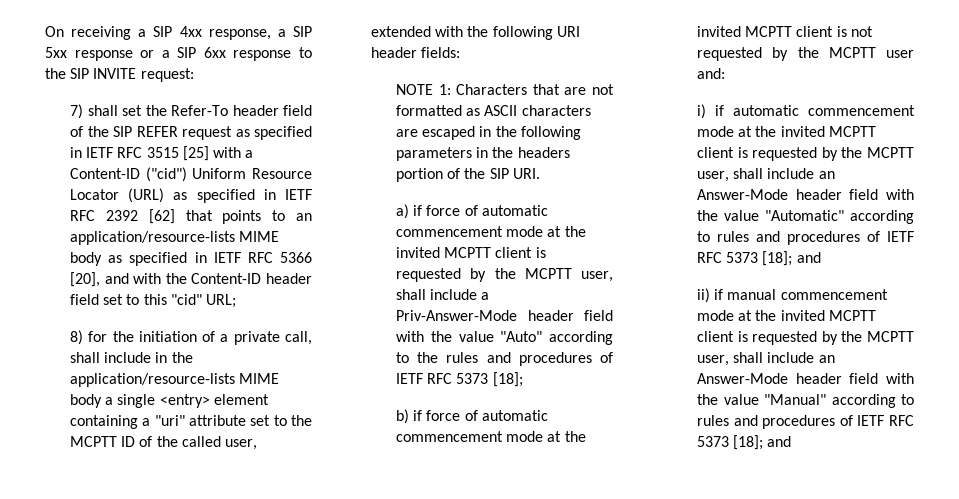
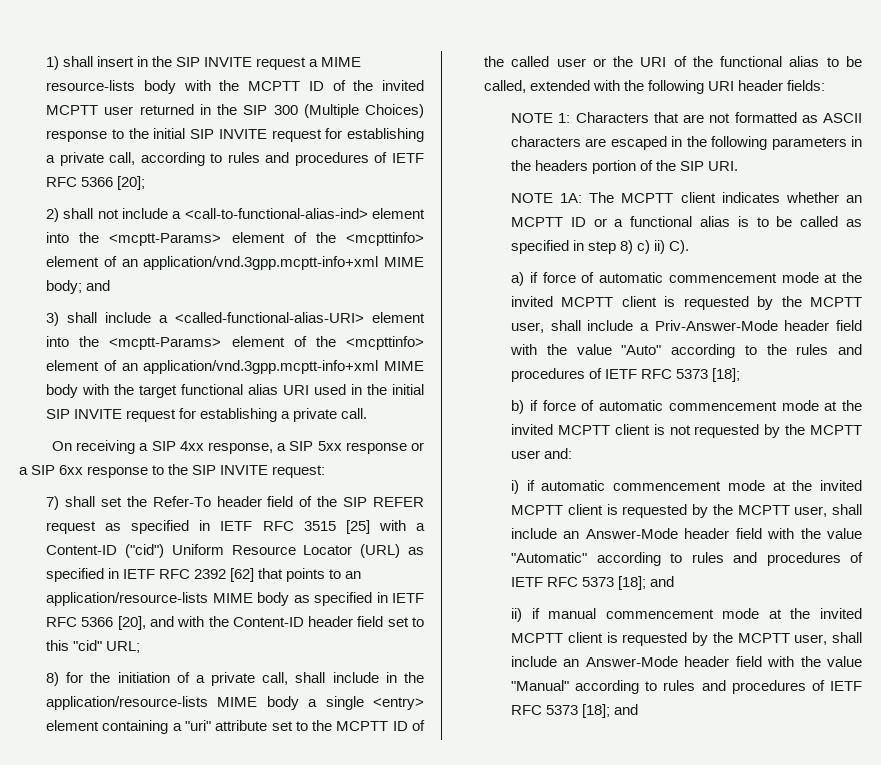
(45, 31) none -> [46,56,362,70] [46,80,424,94] [46,104,424,118] [46,128,424,142] [46,152,424,166] [46,176,146,190] [46,208,425,222] [46,232,425,246] [46,256,424,270] [46,280,111,294] [46,312,425,326] [46,336,425,350] [46,360,424,374] [46,384,425,398] [46,408,368,422] 1) shall insert in the SIP INVITE request a MIME resource-lists body with the MCPTT ID of the invited MCPTT user returned in the SIP 300 (Multiple Choices) response to the initial SIP INVITE request for establishing a private call, according to rules and procedures of IETF RFC 5366 [20]; // 2) shall not include a <call-to-functional-alias-ind> element into the <mcptt-Params> element of the <mcpttinfo> element of an application/vnd.3gpp.mcptt-info+xml MIME body; and // 3) shall include a <called-functional-alias-URI> element into the <mcptt-Params> element of the <mcpttinfo> element of an application/vnd.3gpp.mcptt-info+xml MIME body with the target functional alias URI used in the initial SIP INVITE request for establishing a private call. //
[224,439,257,450] user, -> [556,56,862,67] [484,80,527,93] user or the URI of the functional alias to be called,
(540, 173) none -> [511,192,862,203] [511,216,862,227] [511,240,690,254] // NOTE 1A: The MCPTT client indicates whether an MCPTT ID or a functional alias is to be called as specified in step 8) c) ii) C).

